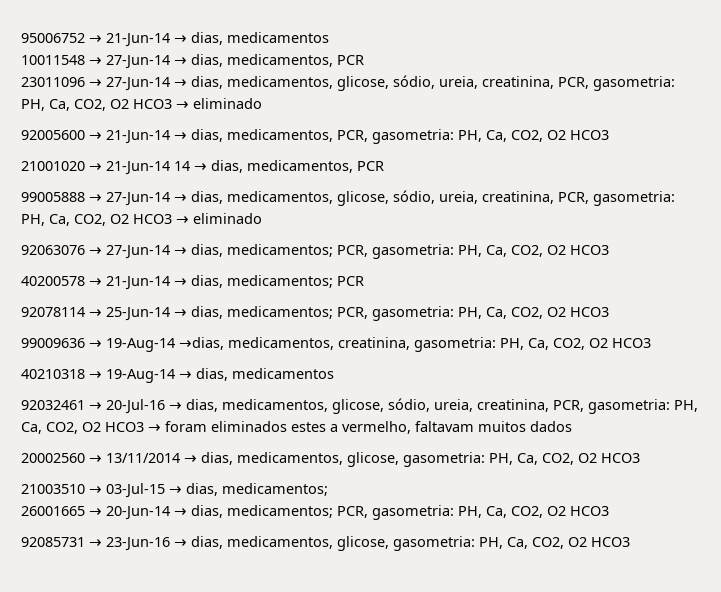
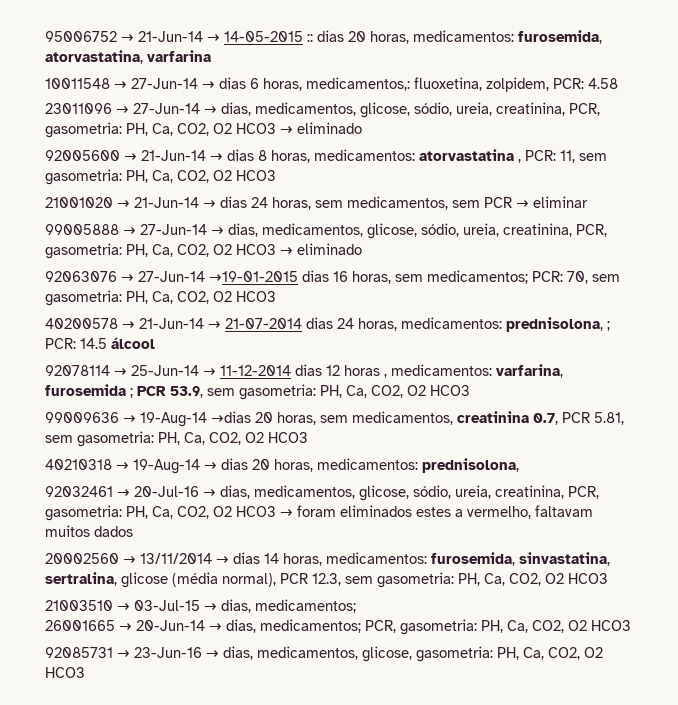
[191,32,329,45] [21,54,364,69] dias, medicamentos // 10011548 → 27-Jun-14 → dias, medicamentos, PCR -> [224,30,602,44] [45,50,211,64] [45,77,618,92] 14-05-2015 :: dias 20 horas, medicamentos: furosemida, atorvastatina, varfarina // 10011548 → 27-Jun-14 → dias 6 horas, medicamentos,: fluoxetina, zolpidem, PCR: 4.58
[191,129,368,142] dias, medicamentos, PCR, -> [227,149,607,163] dias 8 horas, medicamentos: atorvastatina , PCR: 11, sem
[174,160,384,173] 14 → dias, medicamentos, PCR -> [203,196,588,210] → dias 24 horas, sem medicamentos, sem PCR → eliminar
[174,244,368,257] → dias, medicamentos; PCR, -> [209,270,620,284] →19-01-2015 dias 16 horas, sem medicamentos; PCR: 70, sem
[191,275,364,288] [21,306,368,321] dias, medicamentos; PCR // 92078114 → 25-Jun-14 → dias, medicamentos; PCR, -> [225,317,610,332] [45,337,155,349] [45,364,563,378] [45,384,235,398] 21-07-2014 dias 24 horas, medicamentos: prednisolona, ; PCR: 14.5 álcool // 92078114 → 25-Jun-14 → 11-12-2014 dias 12 horas , medicamentos: varfarina, furosemida ; PCR 53.9, sem
[179,337,410,350] →dias, medicamentos, creatinina, -> [211,411,624,425] [45,435,73,443] →dias 20 horas, sem medicamentos, creatinina 0.7, PCR 5.81, sem
[196,368,334,381] dias, medicamentos -> [221,458,519,473] dias 20 horas, medicamentos: prednisolona,
[201,452,399,467] dias, medicamentos, glicose, -> [233,552,610,566] [45,572,373,588] dias 14 horas, medicamentos: furosemida, sinvastatina, sertralina, glicose (média normal), PCR 12.3, sem

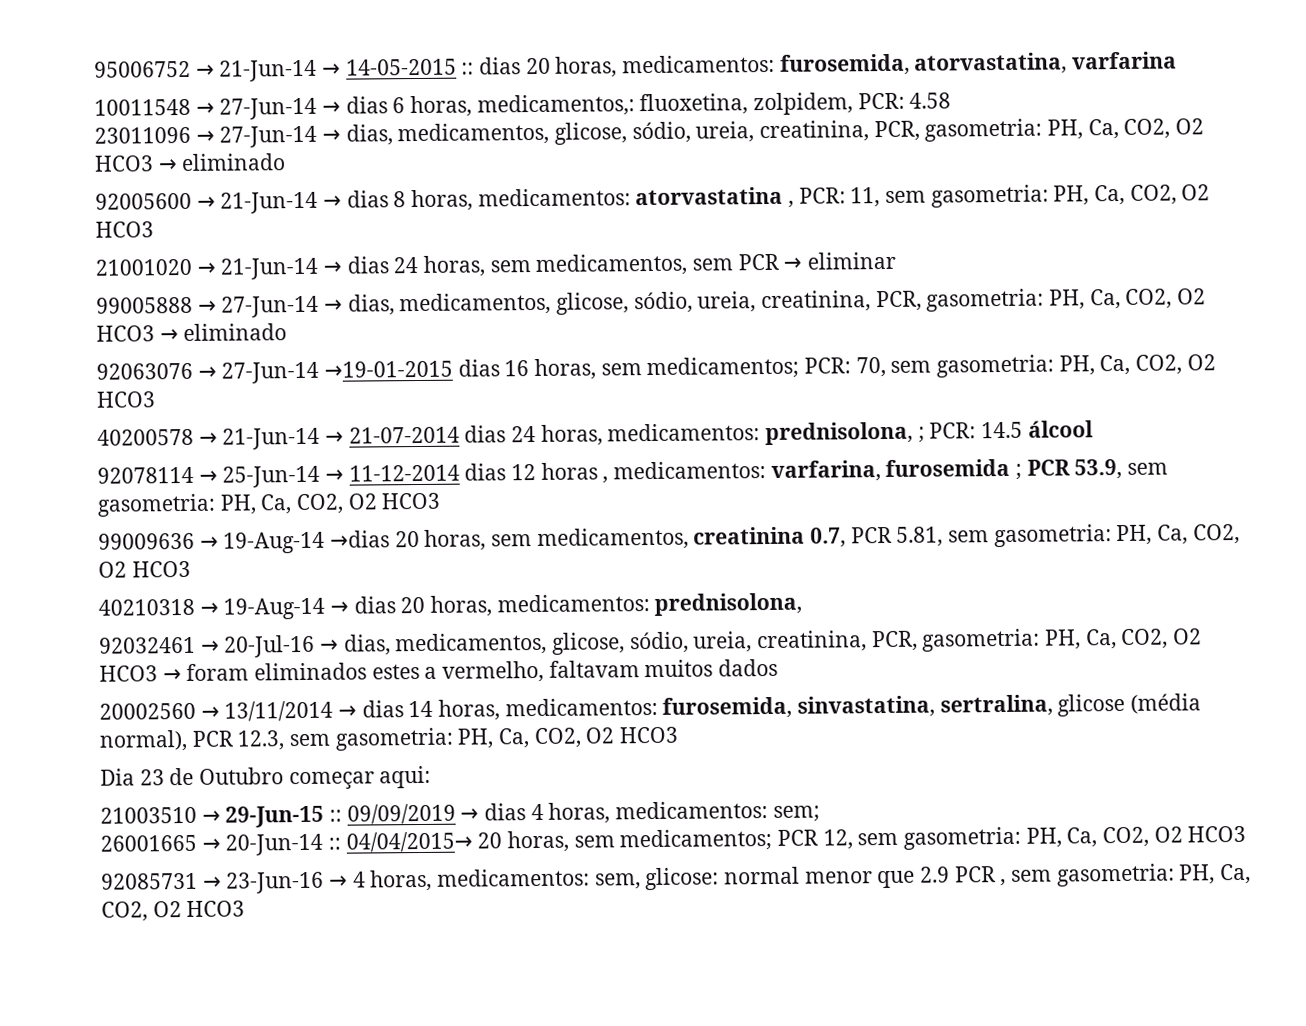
[45,599,356,613] [45,619,396,633] 21003510 → 03-Jul-15 → dias, medicamentos; // 26001665 → 20-Jun-14 → dias, medicamentos; PCR, -> [100,765,432,791] [100,801,820,828] [100,828,899,856] Dia 23 de Outubro começar aqui: // 21003510 → 29-Jun-15 :: 09/09/2019 → dias 4 horas, medicamentos: sem; // 26001665 → 20-Jun-14 :: 04/04/2015→ 20 horas, sem medicamentos; PCR 12, sem
[223,646,412,662] dias, medicamentos, glicose, -> [352,866,1053,892] 4 horas, medicamentos: sem, glicose: normal menor que 2.9 PCR , sem

